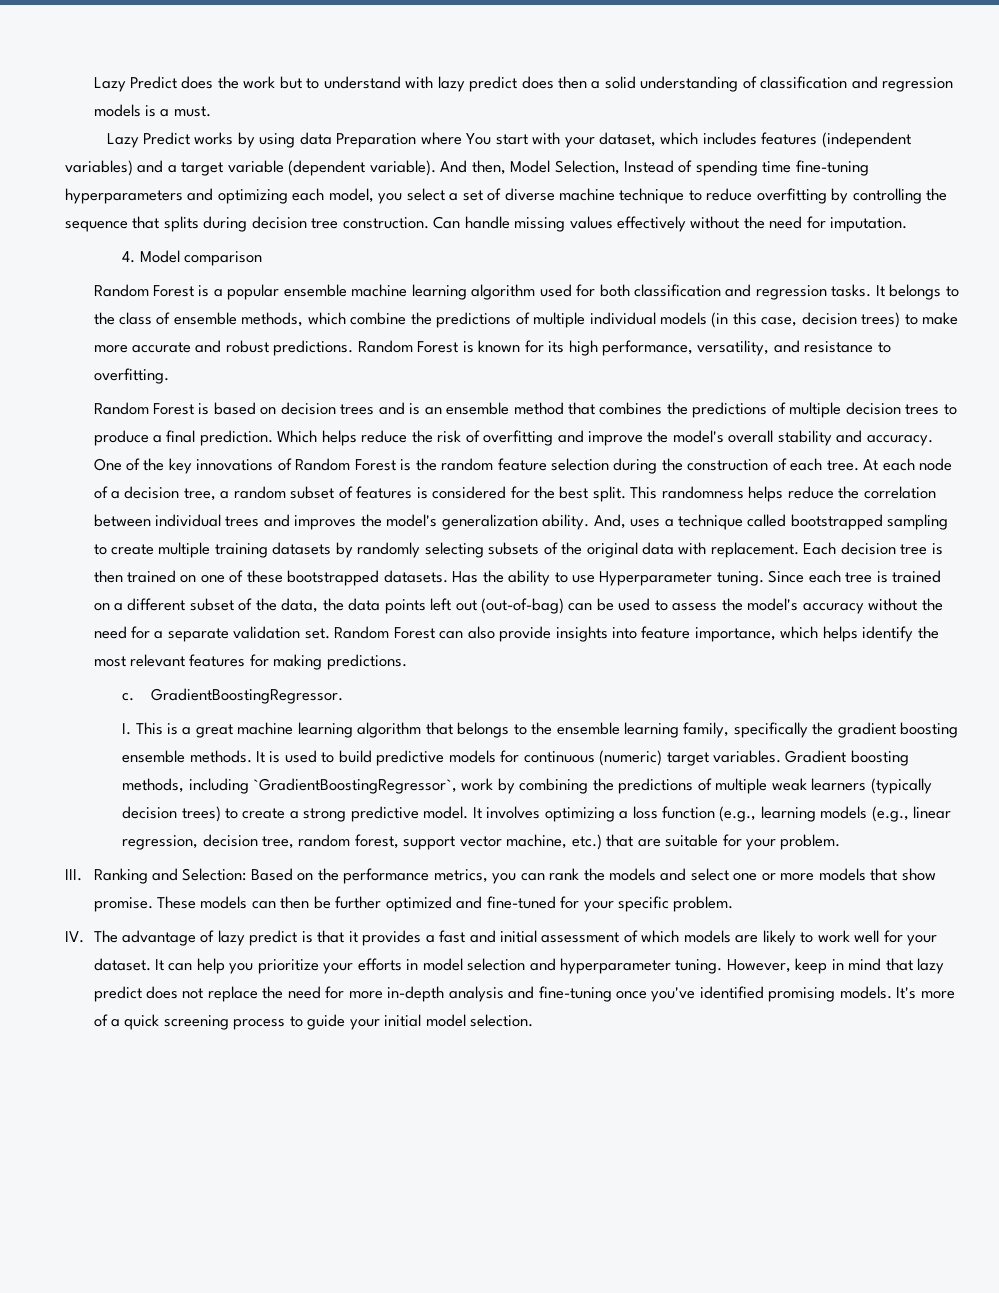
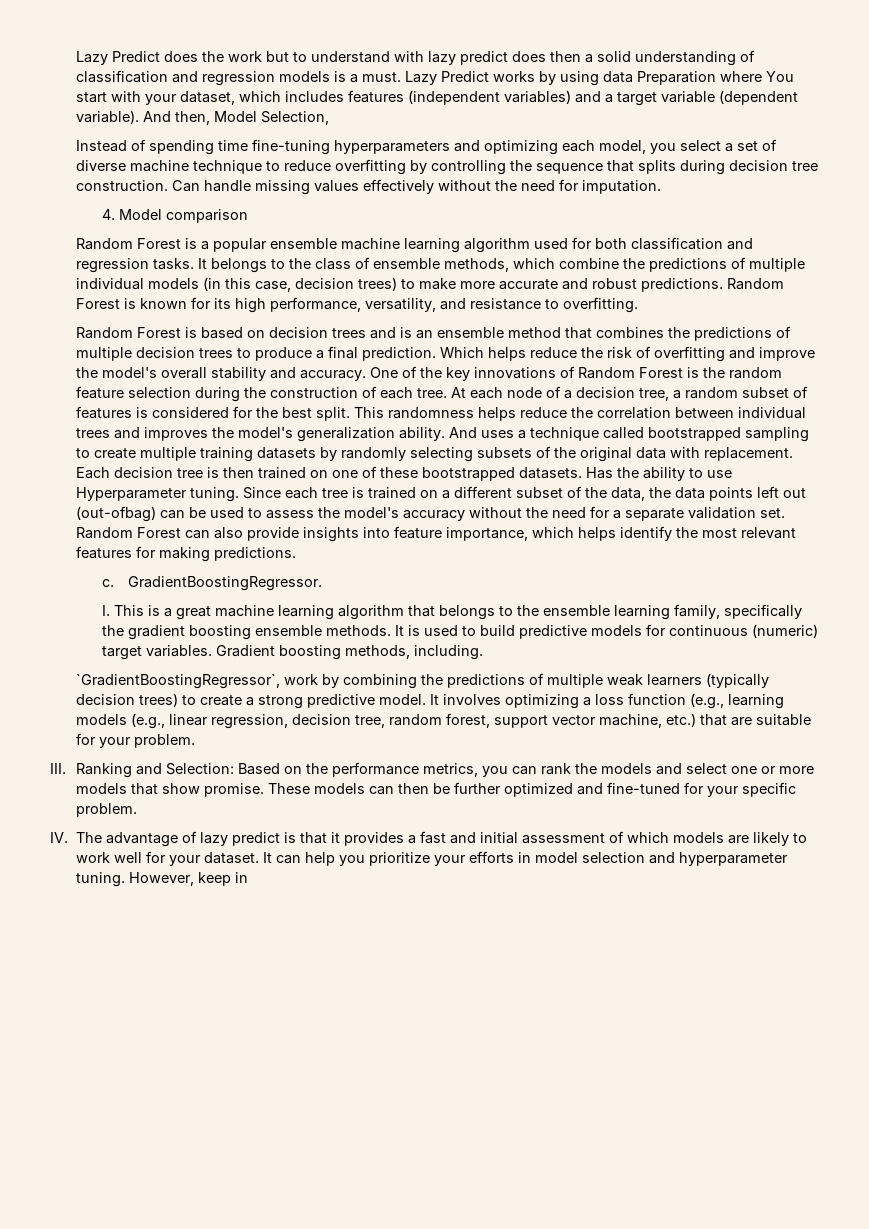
(211, 111) // -> (402, 77) none
(620, 167) none -> (330, 118) //
[593,514,626,529] And, -> [449,427,478,438] And
[480,598,564,614] (out-of-bag) -> [76,506,157,522] (out-ofbag)
[188,778,249,794] including -> [414,645,484,660] including. //
[848,958,945,974] [93,986,955,1002] [93,1014,534,1030] mind that lazy predict does not replace the need for more in-depth analysis and fine-tuning once you've identified promising models. It's more of a quick screening process to guide your initial model selection. -> (249, 877) none

